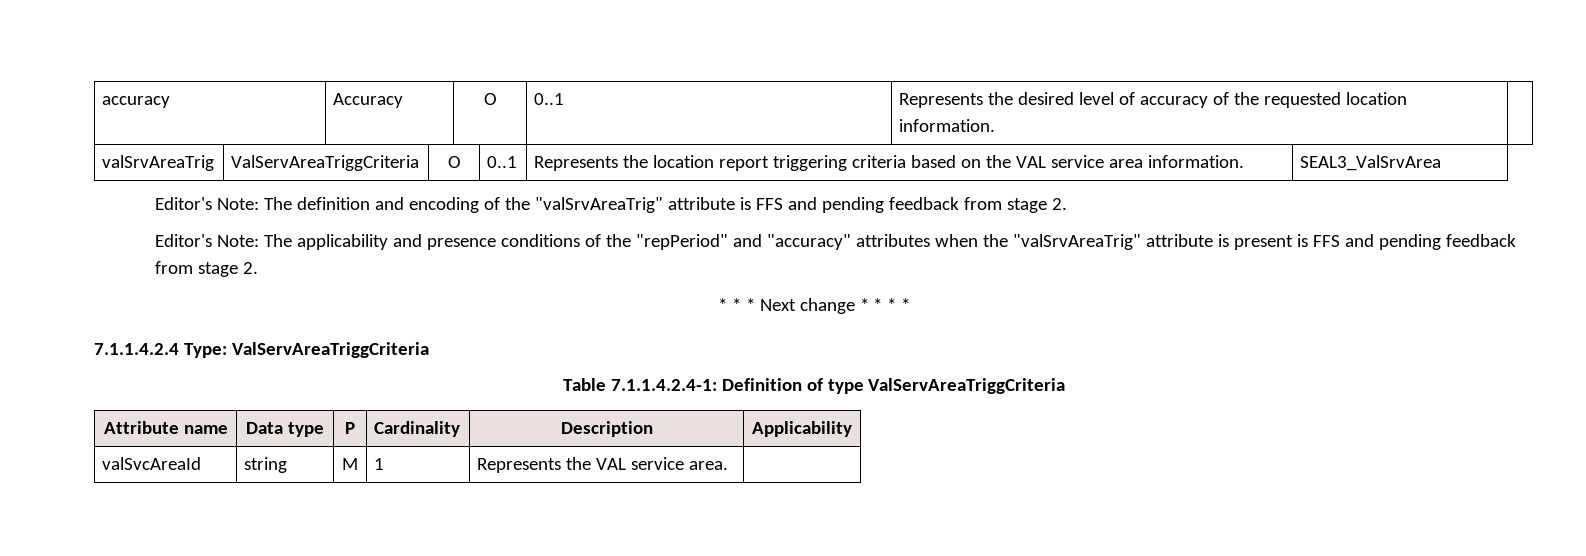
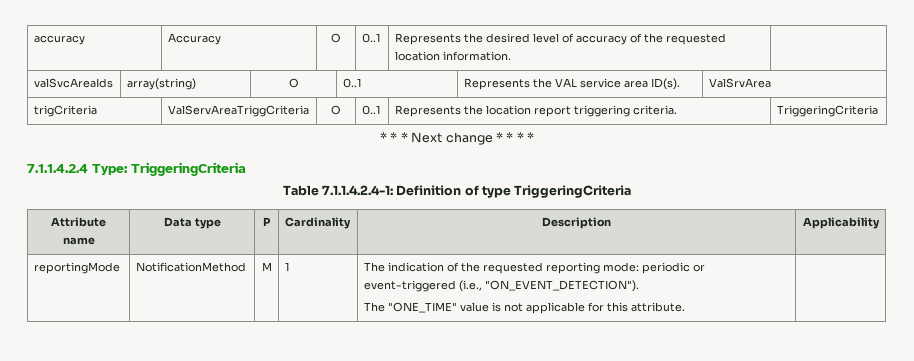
[102,155,215,171] valSrvAreaTrig -> [33,78,113,88] [126,78,196,90] [288,78,299,88] [342,78,362,88] [463,78,680,90] [708,78,771,88] [33,105,97,117] valSvcAreaIds | array(string) | O | 0..1 | Represents the VAL service area ID(s). | ValSrvArea // trigCriteria
[852,155,1245,168] [1300,155,1442,171] [154,197,1067,213] [154,234,1516,250] [154,261,258,277] criteria based on the VAL service area information. | SEAL3_ValSrvArea // Editor's Note: The definition and encoding of the "valSrvAreaTrig" attribute is FFS and pending feedback from stage 2. // Editor's Note: The applicability and presence conditions of the "repPeriod" and "accuracy" attributes when the "valSrvAreaTrig" attribute is present is FFS and pending feedback from stage 2. -> [632,105,677,115] [776,105,878,117] criteria. | TriggeringCriteria
[231,342,429,358] ValServAreaTriggCriteria -> [131,162,246,176] TriggeringCriteria
[868,378,1066,394] ValServAreaTriggCriteria -> [514,185,632,198] TriggeringCriteria
[102,457,202,470] [244,457,288,473] valSvcAreaId | string -> [33,262,120,274] [135,262,246,272] reportingMode | NotificationMethod
[477,457,729,473] Represents the VAL service area. -> [363,262,705,274] [363,280,639,292] [363,302,685,314] The indication of the requested reporting mode: periodic or event-triggered (i.e., "ON_EVENT_DETECTION"). // The "ONE_TIME" value is not applicable for this attribute.

